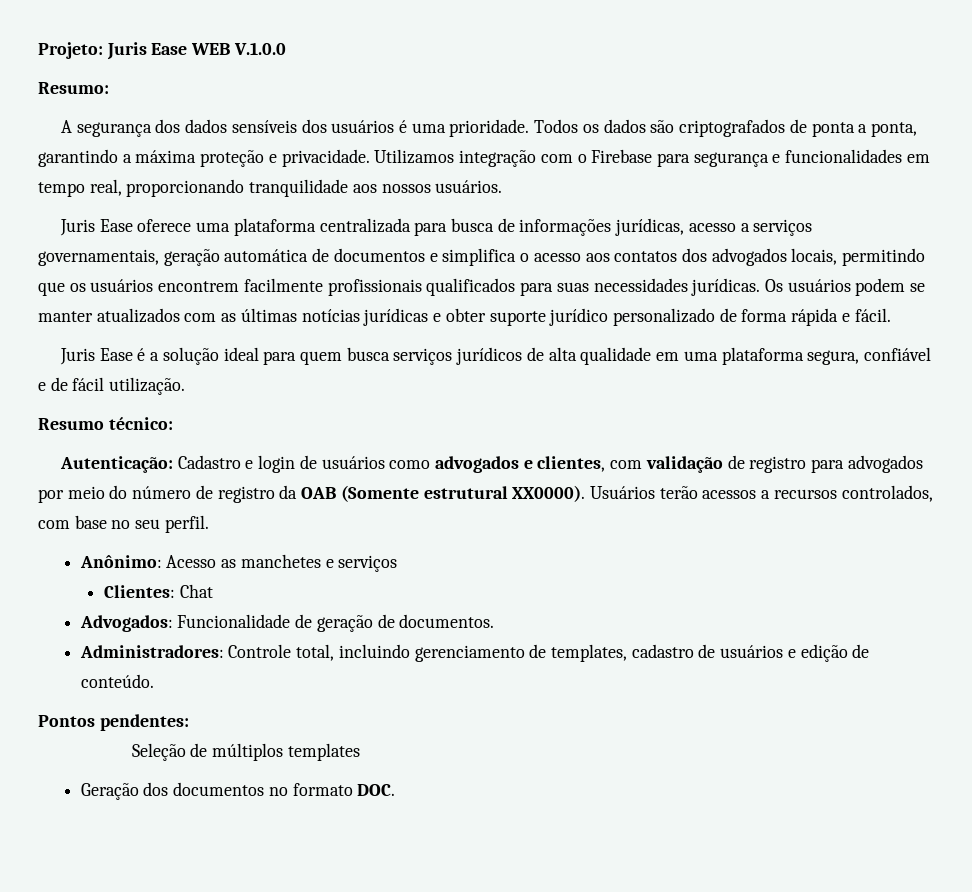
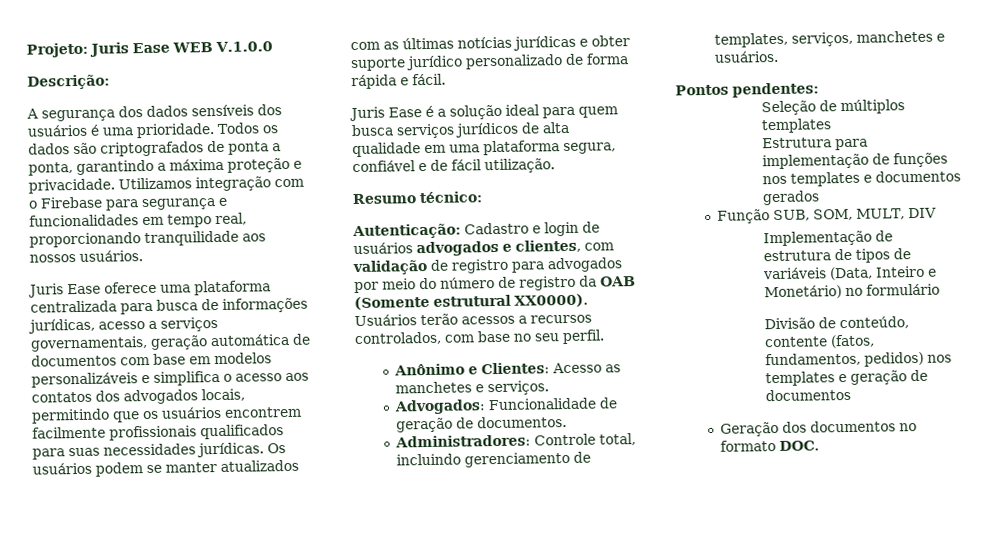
[38,82,109,94] Resumo: -> [27,74,110,90] Descrição:
(425, 255) none -> [120,352,272,366] [31,372,138,388] com base em modelos personalizáveis
[389,460,431,469] como -> (413, 248) none
[79,555,162,568] Anônimo: -> [393,362,550,376] Anônimo e Clientes:
[338,555,398,572] [104,584,213,598] serviços // Clientes: Chat -> [486,380,549,396] serviços.
[631,644,870,662] [80,674,154,688] cadastro de usuários e edição de conteúdo. -> [790,30,945,47] [713,50,779,63] serviços, manchetes e usuários.
(360, 752) none -> [761,137,868,151] [761,152,948,170] [761,170,961,187] [761,190,820,206] [716,207,937,224] [762,230,893,247] [762,248,911,263] [761,265,937,281] [763,283,940,300] [763,316,909,330] [763,334,875,349] [764,351,952,367] [764,369,928,387] [764,388,851,402] // Estrutura para implementação de funções nos templates e documentos gerados // Função SUB, SOM, MULT, DIV // Implementação de estrutura de tipos de variáveis (Data, Inteiro e Monetário) no formulário // Divisão de conteúdo, contente (fatos, fundamentos, pedidos) nos templates e geração de documentos

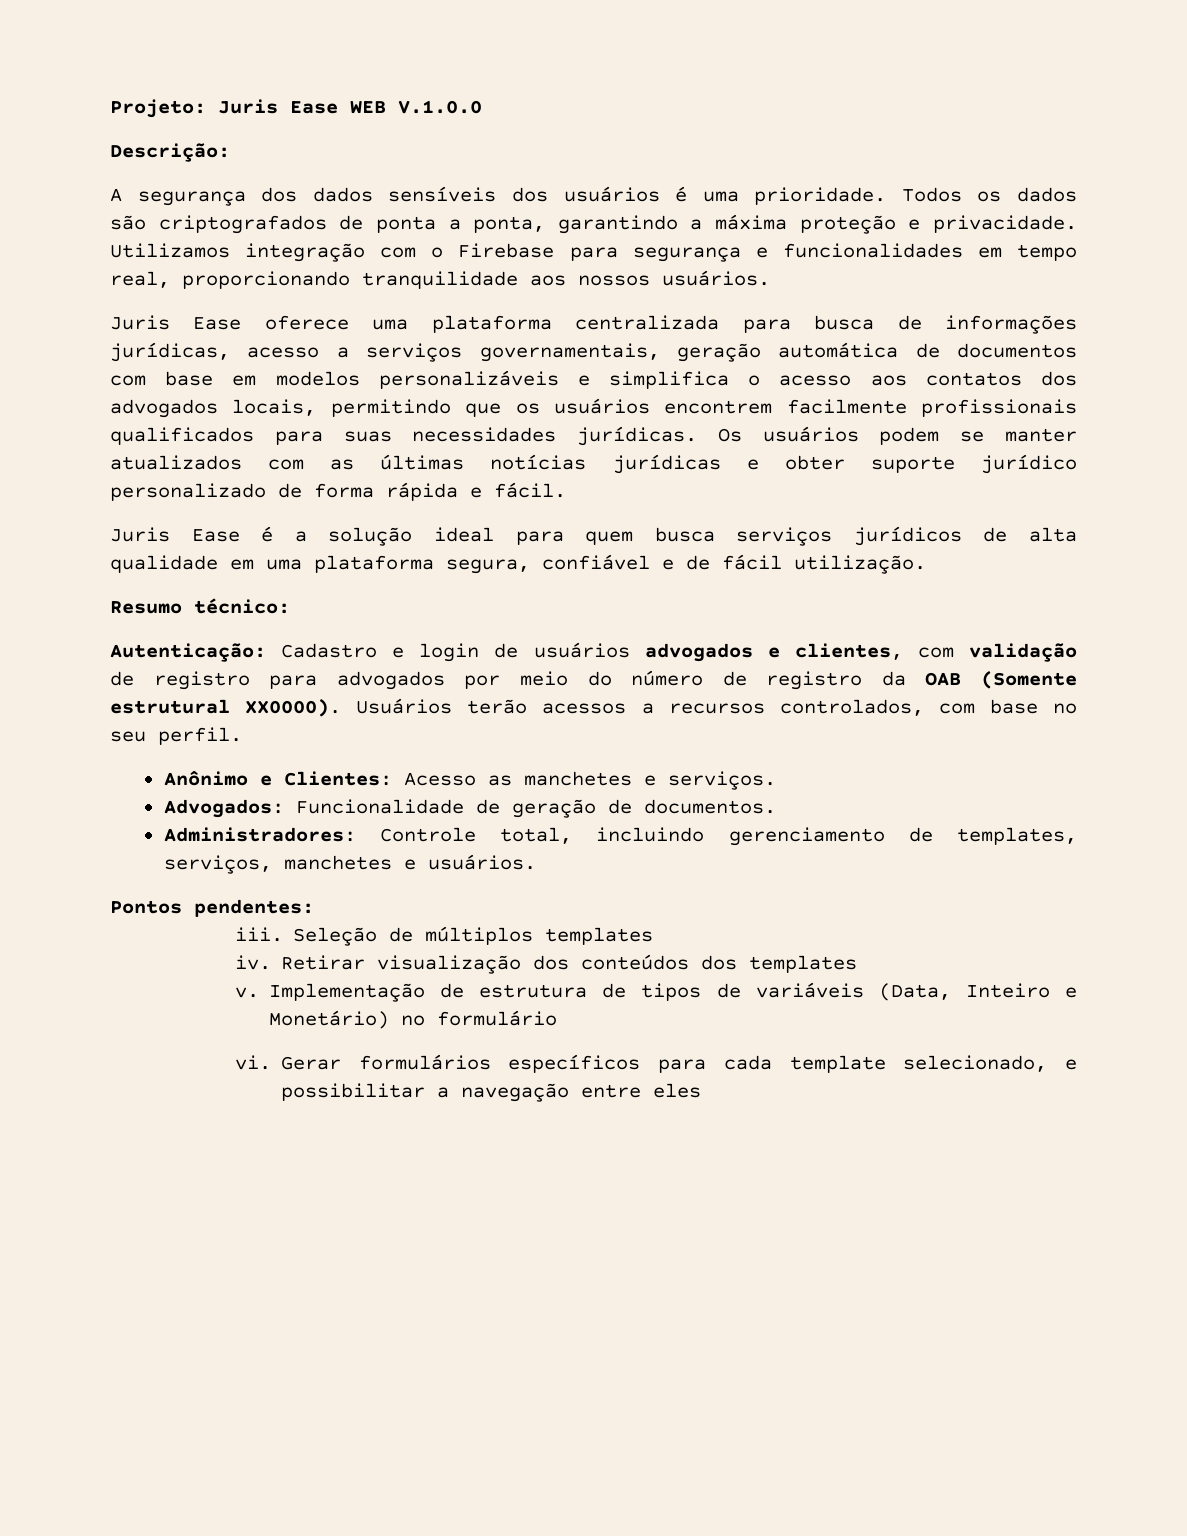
(819, 90) none -> [234,927,283,942] iii.
[761,137,868,151] [761,152,948,170] [761,170,961,187] [761,190,820,206] [716,207,937,224] Estrutura para implementação de funções nos templates e documentos gerados // Função SUB, SOM, MULT, DIV // -> [234,954,857,974] [234,987,259,998] iv. Retirar visualização dos conteúdos dos templates // v.
[763,316,909,330] [763,334,875,349] [764,351,952,367] [764,369,928,387] [764,388,851,402] [719,420,917,437] [719,440,819,452] Divisão de conteúdo, contente (fatos, fundamentos, pedidos) nos templates e geração de documentos // Geração dos documentos no formato DOC. -> [234,1054,1077,1073] [280,1083,701,1102] vi. Gerar formulários específicos para cada template selecionado, e possibilitar a navegação entre eles

